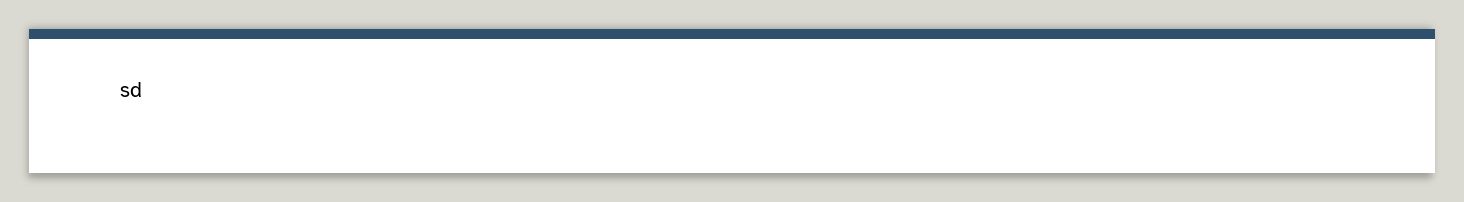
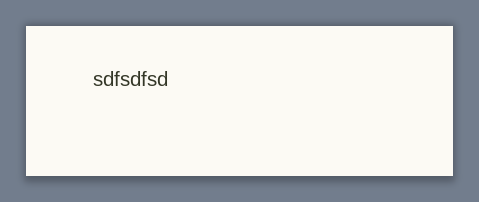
[120,82,142,97] sd -> [93,71,168,86] sdfsdfsd

